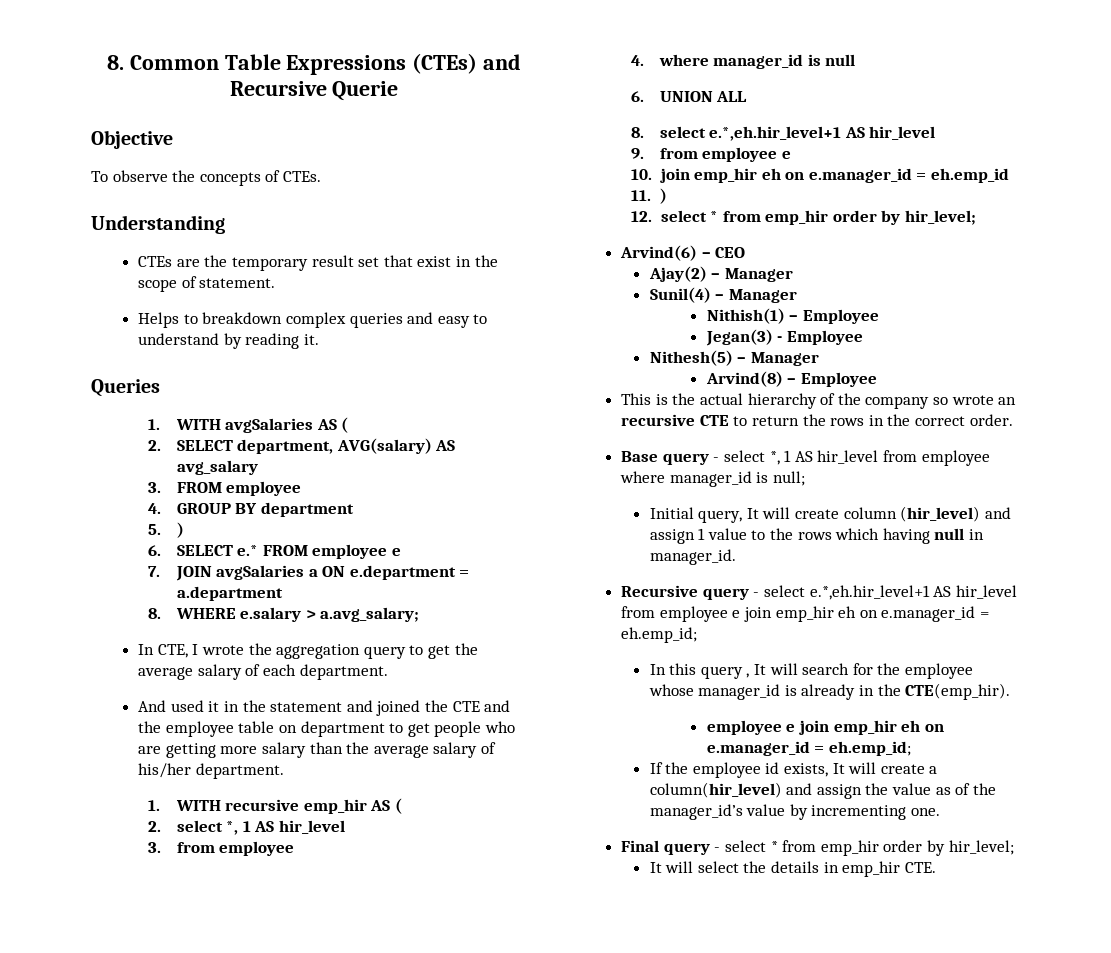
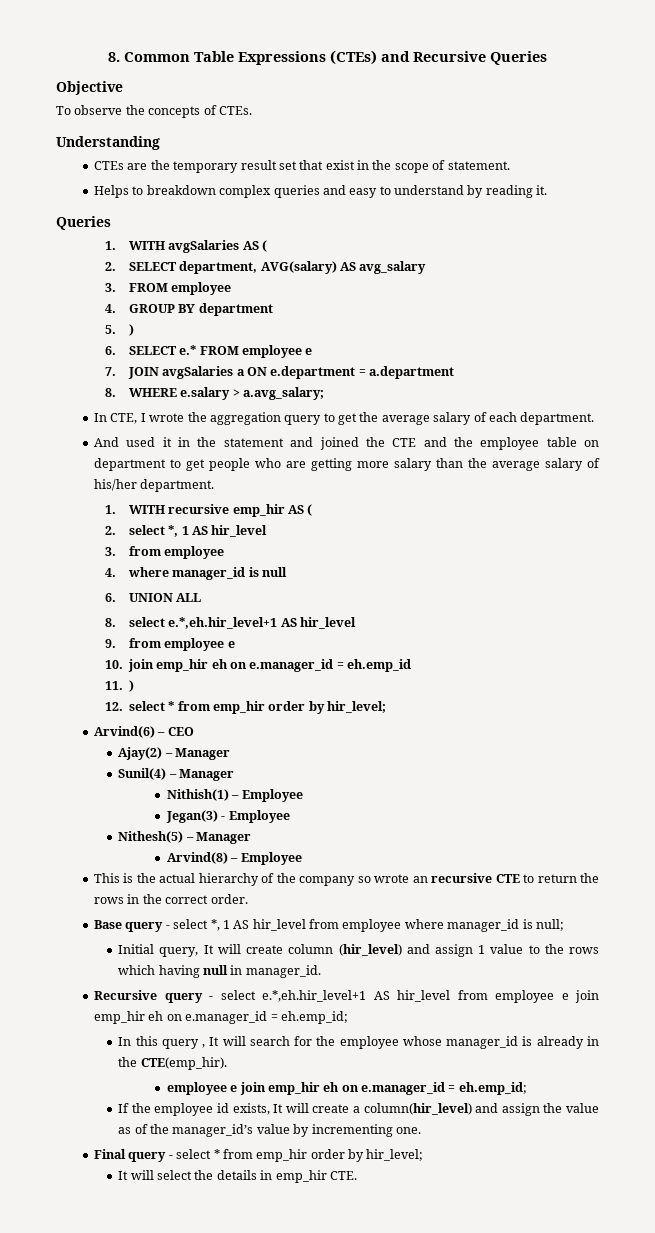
[332,81,399,101] Querie -> [490,51,547,65] Queries

